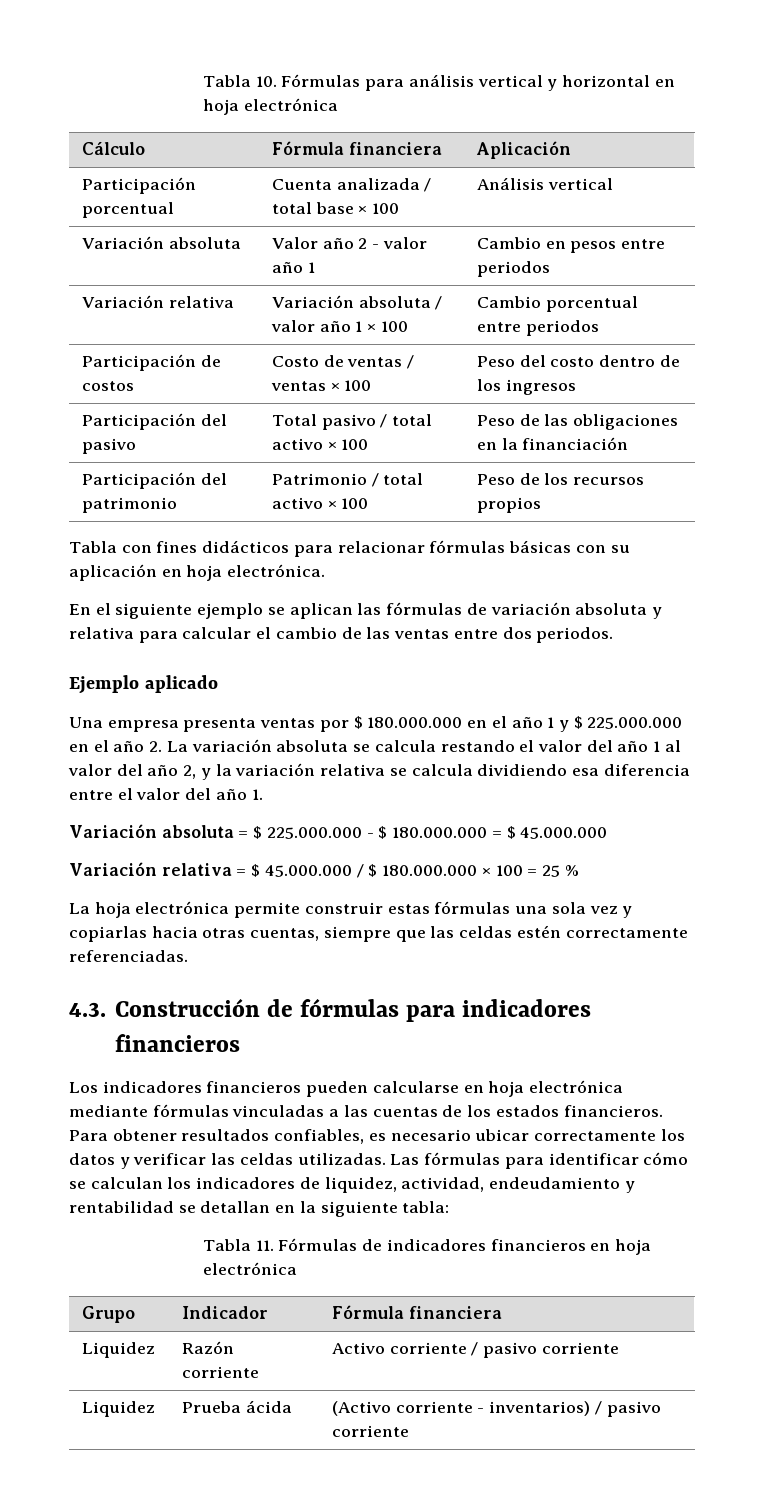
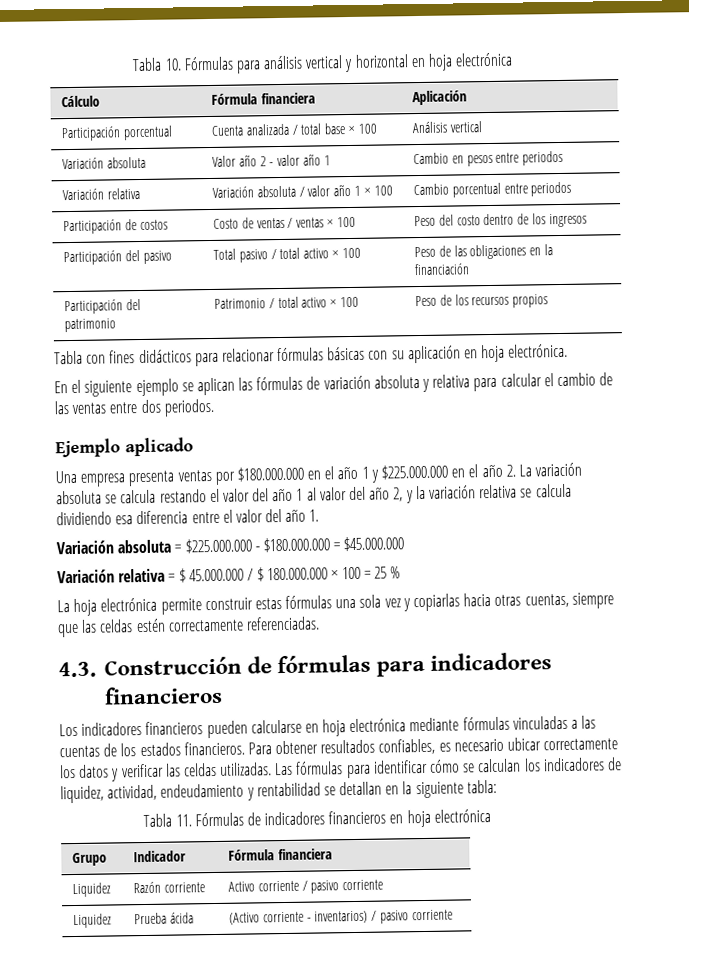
[353,716,463,729] $ 180.000.000 -> [236,466,304,482] $180.000.000
[573,716,683,729] $ 225.000.000 -> [381,464,449,480] $225.000.000
[253,826,608,839] $ 225.000.000 - $ 180.000.000 = $ 45.000.000 -> [184,536,405,554] $225.000.000 - $180.000.000 = $45.000.000

